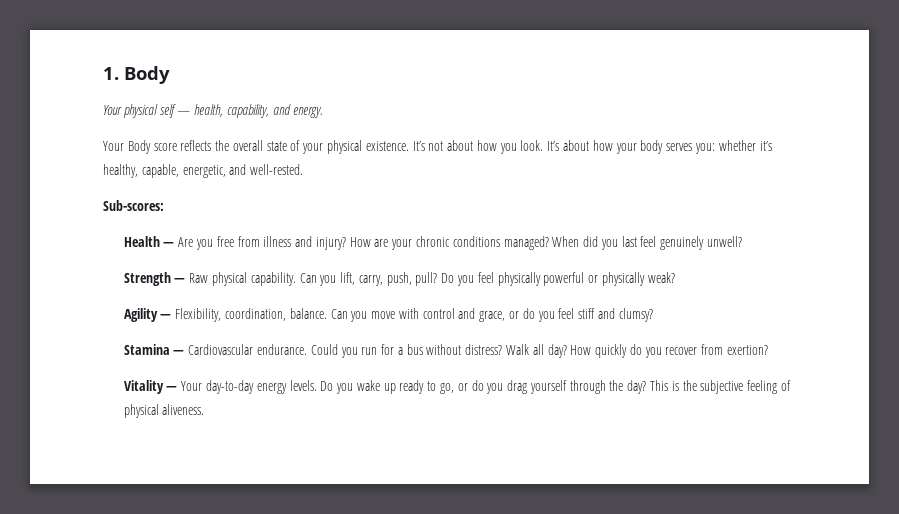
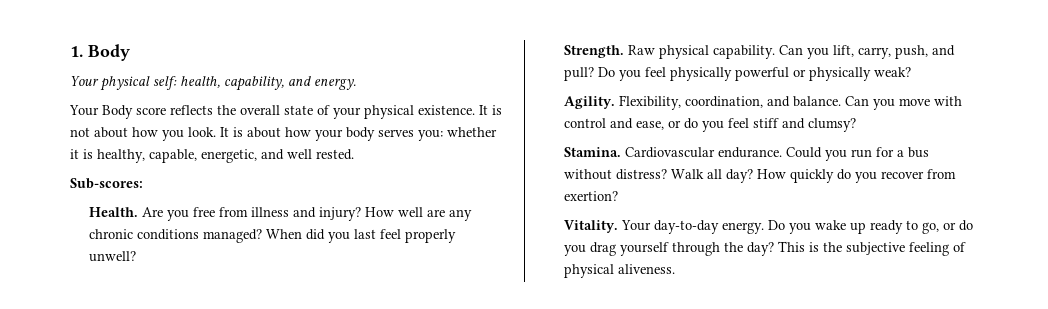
[159,104,191,118] self — -> [153,76,177,90] self:
[412,141,425,151] It’s -> [479,105,502,115] It is
[547,141,560,151] It’s -> [220,127,243,137] It is
[759,141,772,151] it’s -> [70,149,93,159] it is
[250,164,304,175] well-rested. -> [287,149,354,160] well rested.
[123,236,175,247] Health — -> [89,207,139,217] Health.
[374,239,413,250] are your -> [398,207,473,221] well are any
[660,236,705,250] genuinely -> [405,229,457,243] properly
[123,272,186,286] Strength — -> [564,45,625,58] Strength.
(412, 279) none -> [932,45,956,56] and
[123,308,172,322] Agility — -> [564,96,616,109] Agility.
(286, 314) none -> [767,96,791,107] and
[479,311,506,322] grace, -> [636,121,665,130] ease,
[123,344,185,355] Stamina — -> [564,147,622,157] Stamina.
[123,380,317,394] Vitality — Your day-to-day energy levels. -> [564,220,765,234] Vitality. Your day-to-day energy.

